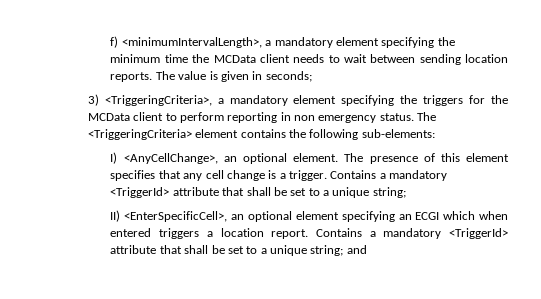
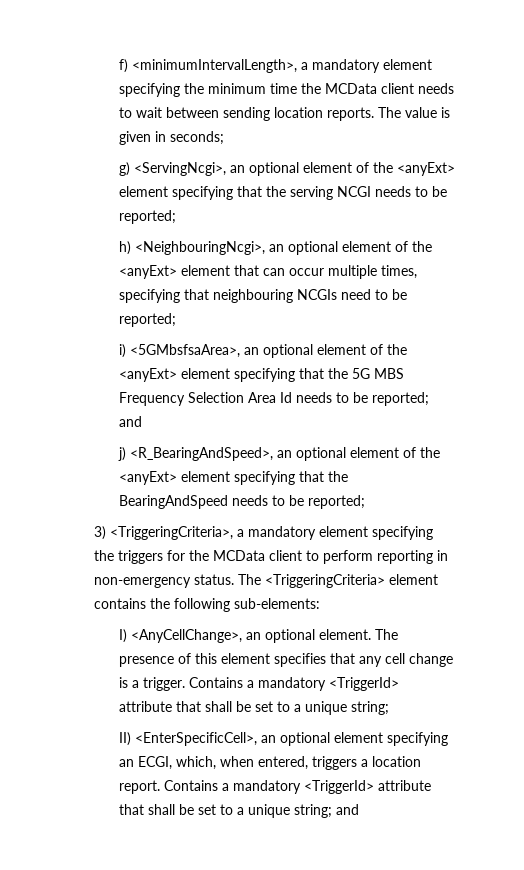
(312, 76) none -> [119,162,456,176] [119,186,448,200] [119,210,177,224] [119,241,433,255] [119,265,418,279] [119,289,408,303] [119,313,177,327] [119,344,408,358] [119,368,405,382] [119,392,430,406] [119,416,143,427] [118,447,441,461] [119,471,349,485] [119,495,366,509] // g) <ServingNcgi>, an optional element of the <anyExt> element specifying that the serving NCGI needs to be reported; // h) <NeighbouringNcgi>, an optional element of the <anyExt> element that can occur multiple times, specifying that neighbouring NCGIs need to be reported; // i) <5GMbsfsaArea>, an optional element of the <anyExt> element specifying that the 5G MBS Frequency Selection Area Id needs to be reported; and // j) <R_BearingAndSpeed>, an optional element of the <anyExt> element specifying that the BearingAndSpeed needs to be reported;
[293,115,377,123] non emergency -> [93,577,191,588] non-emergency
[415,211,508,220] [110,228,152,237] ECGI which when entered -> [138,756,309,770] ECGI, which, when entered,

